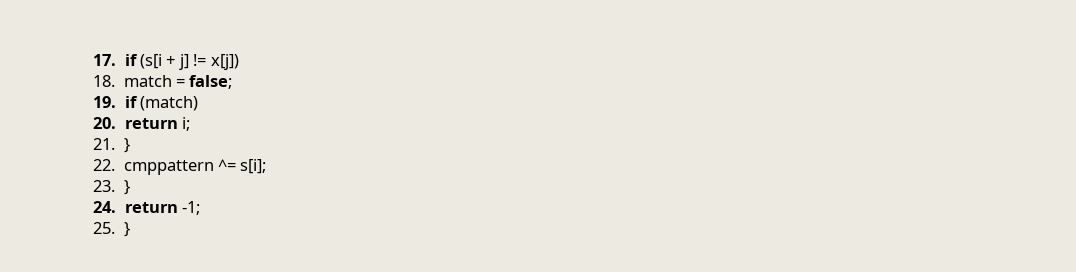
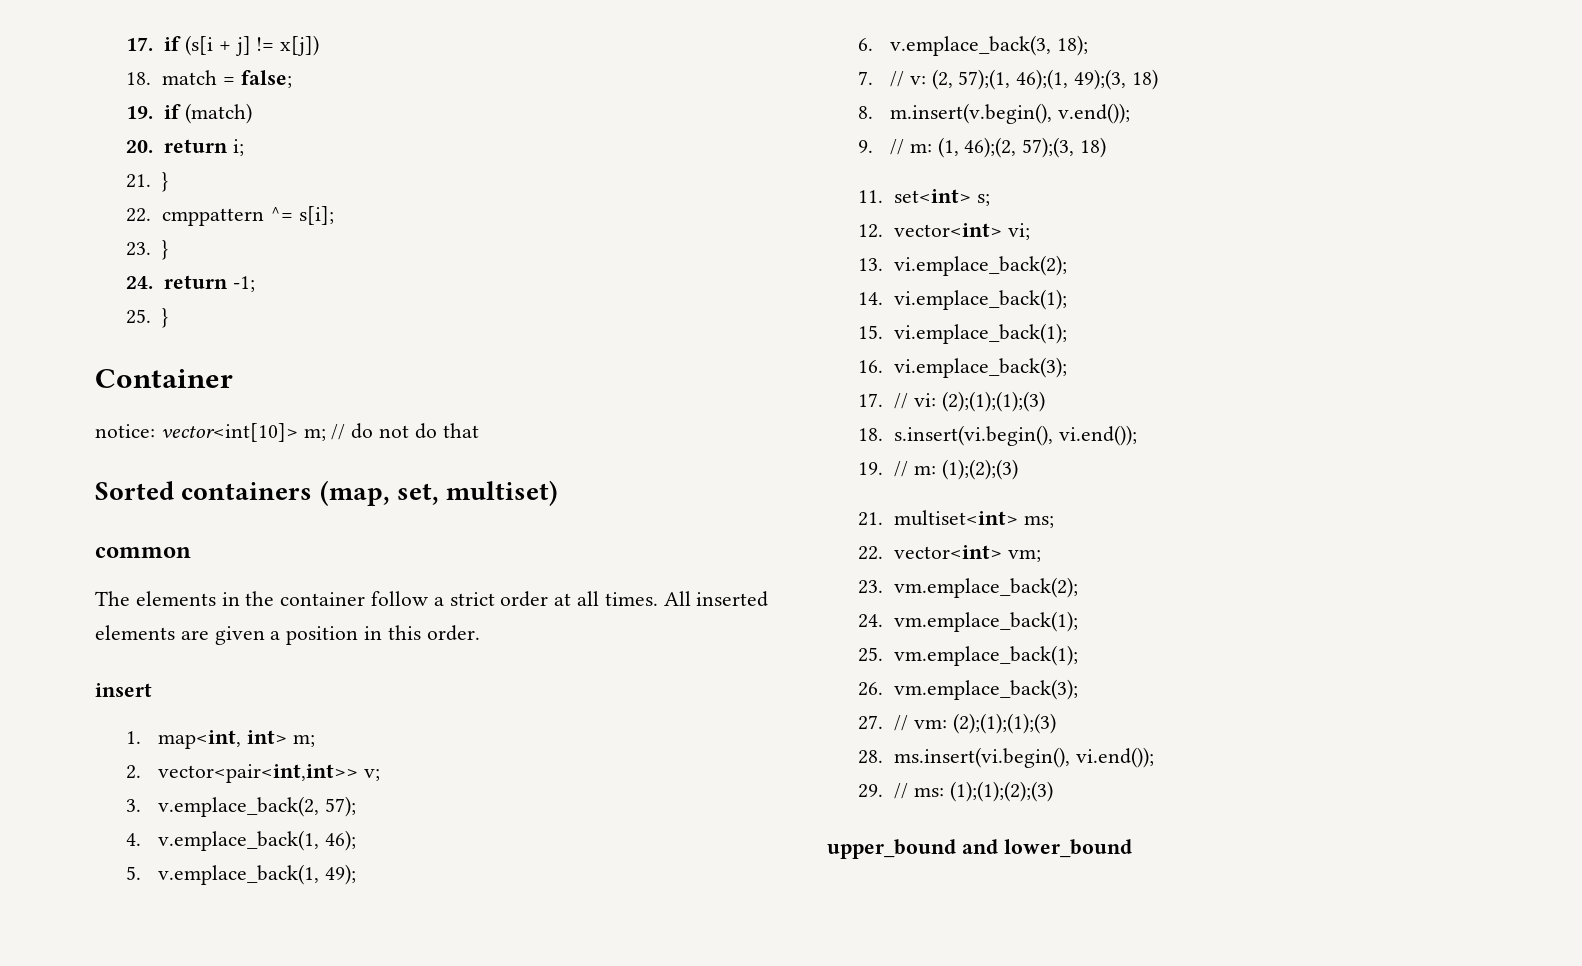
(130, 229) none -> [95,369,233,388] [95,423,479,442] [95,480,559,506] [95,547,191,558] [95,591,769,607] [95,625,480,645] [95,683,152,697] [126,730,315,749] [126,764,380,783] [126,796,356,817] [126,830,356,851] [126,864,356,885] [858,35,1088,56] [858,69,1158,90] [858,103,1130,124] [858,137,1106,158] [858,189,991,206] [858,223,1031,240] [858,255,1068,276] [858,289,1068,310] [858,323,1068,344] [858,357,1068,378] [858,391,1045,412] [858,425,1138,446] [858,459,1018,480] [858,510,1055,528] [858,545,1042,562] [858,577,1079,598] [858,611,1079,632] [858,645,1079,666] [858,679,1079,700] [858,713,1056,734] [858,747,1155,768] [858,781,1053,802] [827,839,1132,859] // Container // notice: vector<int[10]> m; // do not do that // Sorted containers (map, set, multiset) // common // The elements in the container follow a strict order at all times. All inserted elements are given a position in this order. // insert // 1. map<int, int> m; // 2. vector<pair<int,int>> v; // 3. v.emplace_back(2, 57); // 4. v.emplace_back(1, 46); // 5. v.emplace_back(1, 49); // 6. v.emplace_back(3, 18); // 7. // v: (2, 57);(1, 46);(1, 49);(3, 18) // 8. m.insert(v.begin(), v.end()); // 9. // m: (1, 46);(2, 57);(3, 18) // 11. set<int> s; // 12. vector<int> vi; // 13. vi.emplace_back(2); // 14. vi.emplace_back(1); // 15. vi.emplace_back(1); // 16. vi.emplace_back(3); // 17. // vi: (2);(1);(1);(3) // 18. s.insert(vi.begin(), vi.end()); // 19. // m: (1);(2);(3) // 21. multiset<int> ms; // 22. vector<int> vm; // 23. vm.emplace_back(2); // 24. vm.emplace_back(1); // 25. vm.emplace_back(1); // 26. vm.emplace_back(3); // 27. // vm: (2);(1);(1);(3) // 28. ms.insert(vi.begin(), vi.end()); // 29. // ms: (1);(1);(2);(3) // upper_bound and lower_bound

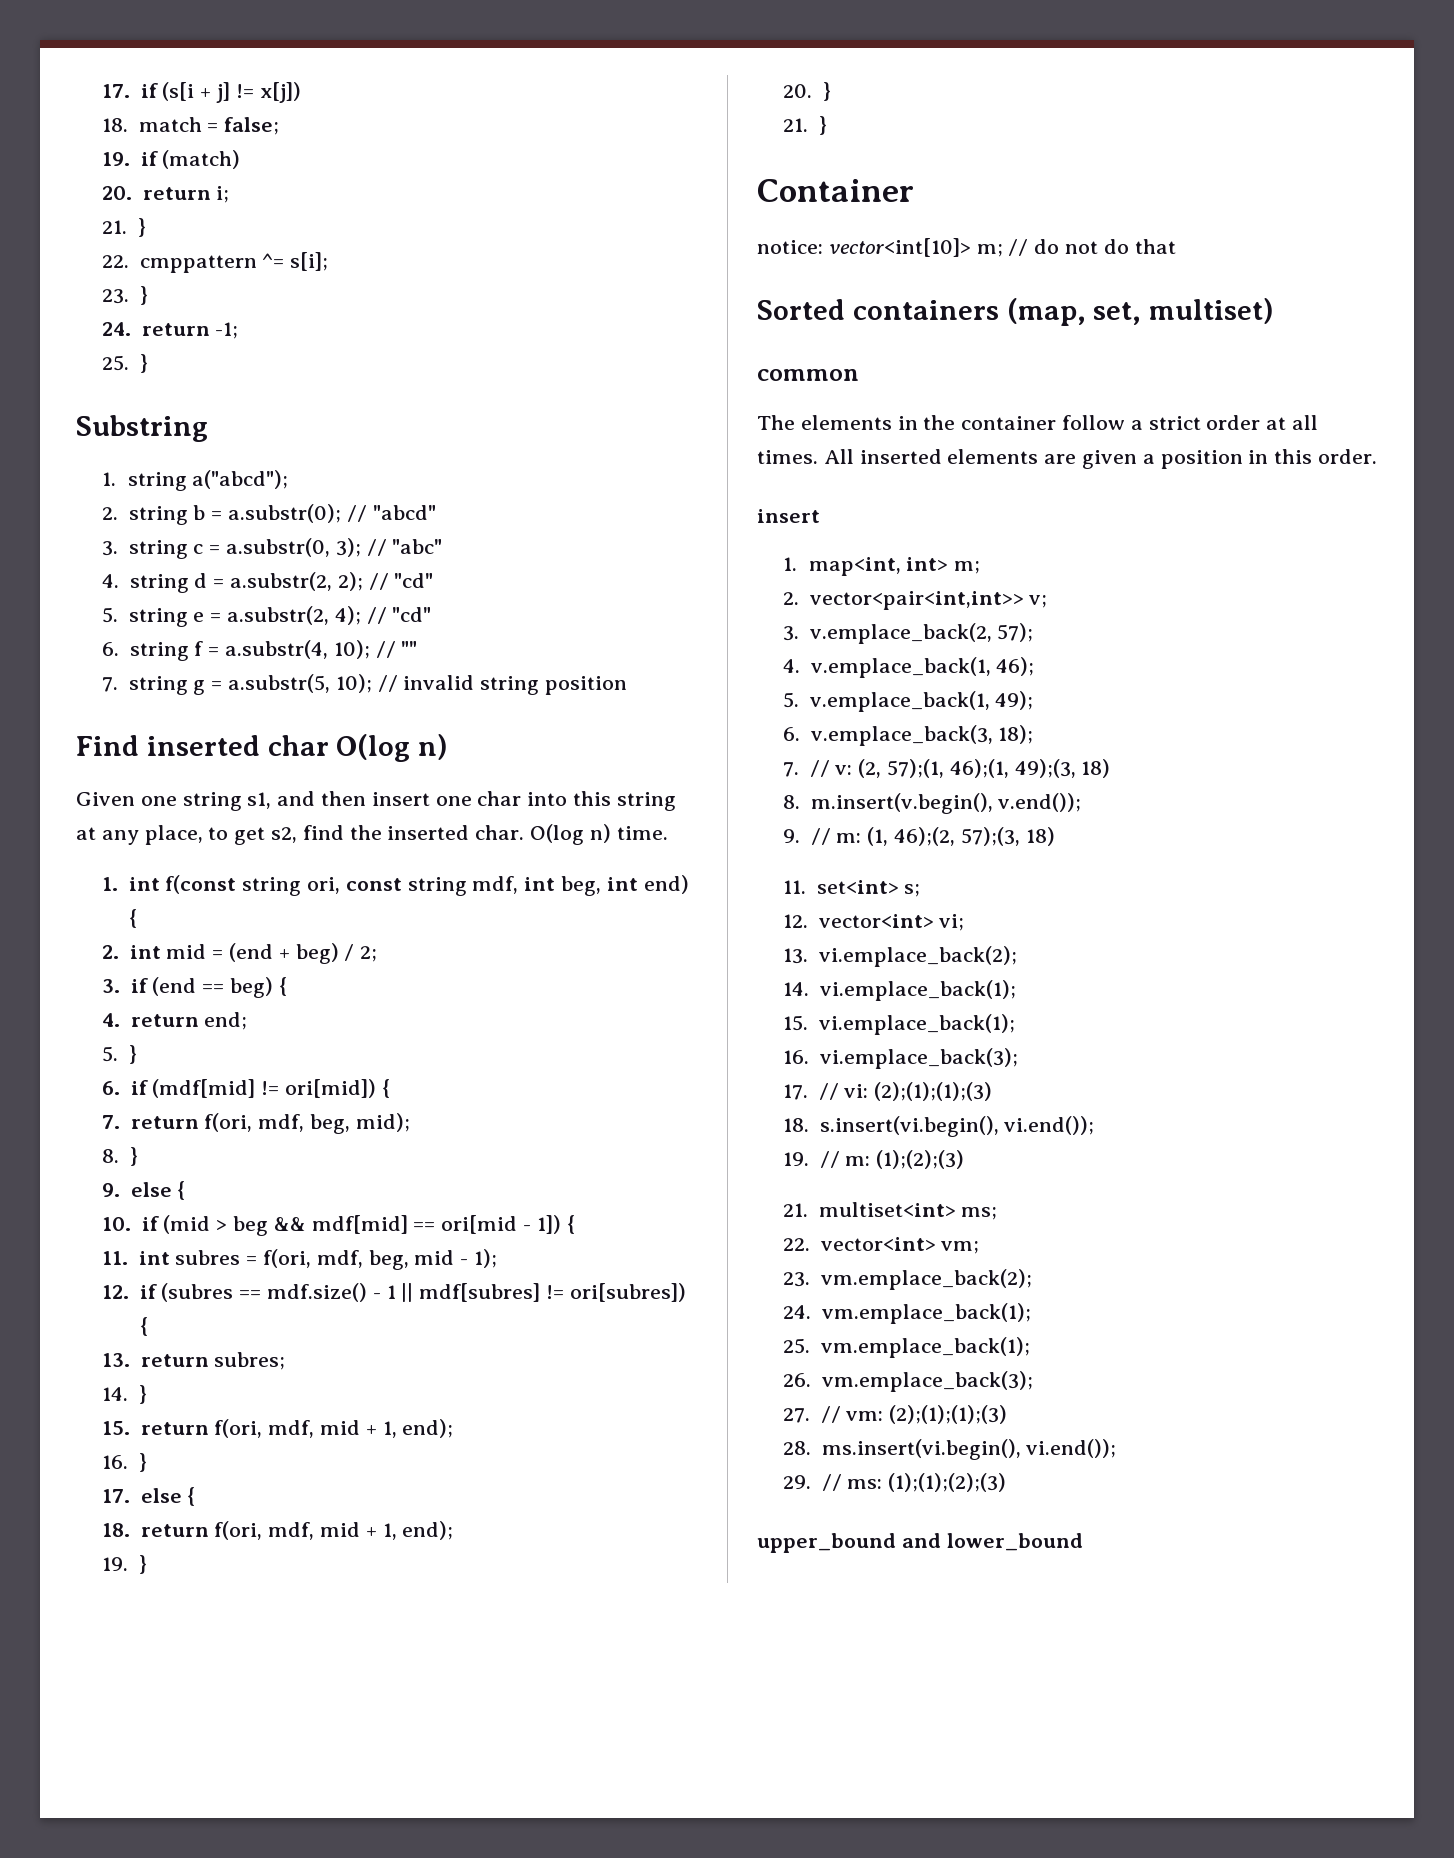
(169, 318) none -> [76,415,208,442] [101,470,289,491] [101,504,436,525] [101,538,443,559] [101,572,434,593] [101,606,432,627] [101,640,418,661] [101,674,627,695] [76,734,449,762] [76,791,676,811] [76,824,668,845] [101,875,689,896] [128,909,137,928] [101,943,378,964] [101,977,287,998] [101,1012,248,1030] [101,1045,137,1064] [101,1079,390,1098] [101,1113,410,1134] [101,1147,138,1166] [101,1181,186,1200] [101,1215,575,1236] [101,1249,498,1270] [101,1283,686,1302] [139,1317,148,1336] [101,1352,286,1370] [101,1385,147,1404] [101,1419,454,1438] [101,1453,147,1472] [101,1487,196,1506] [101,1521,454,1540] [101,1555,147,1574] [782,82,831,101] [782,116,827,135] // Substring // 1. string a("abcd"); // 2. string b = a.substr(0); // "abcd" // 3. string c = a.substr(0, 3); // "abc" // 4. string d = a.substr(2, 2); // "cd" // 5. string e = a.substr(2, 4); // "cd" // 6. string f = a.substr(4, 10); // "" // 7. string g = a.substr(5, 10); // invalid string position // Find inserted char O(log n) // Given one string s1, and then insert one char into this string at any place, to get s2, find the inserted char. O(log n) time. // 1. int f(const string ori, const string mdf, int beg, int end) { // 2. int mid = (end + beg) / 2; // 3. if (end == beg) { // 4. return end; // 5. } // 6. if (mdf[mid] != ori[mid]) { // 7. return f(ori, mdf, beg, mid); // 8. } // 9. else { // 10. if (mid > beg && mdf[mid] == ori[mid - 1]) { // 11. int subres = f(ori, mdf, beg, mid - 1); // 12. if (subres == mdf.size() - 1 || mdf[subres] != ori[subres]) { // 13. return subres; // 14. } // 15. return f(ori, mdf, mid + 1, end); // 16. } // 17. else { // 18. return f(ori, mdf, mid + 1, end); // 19. } // 20. } // 21. }

